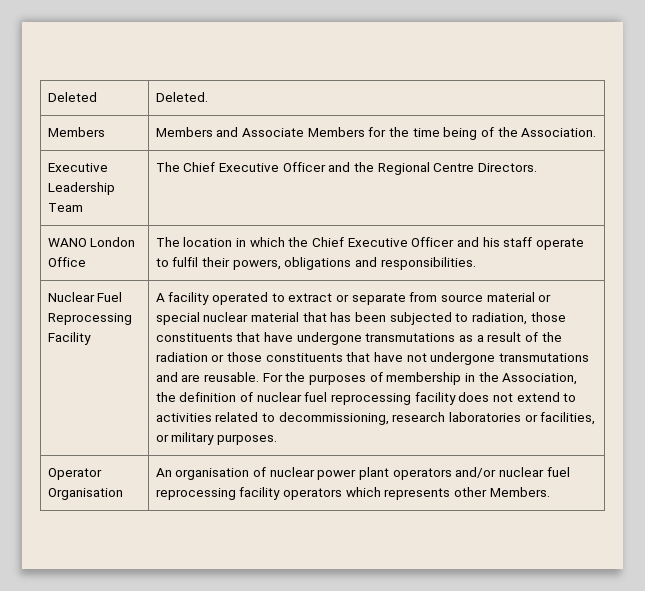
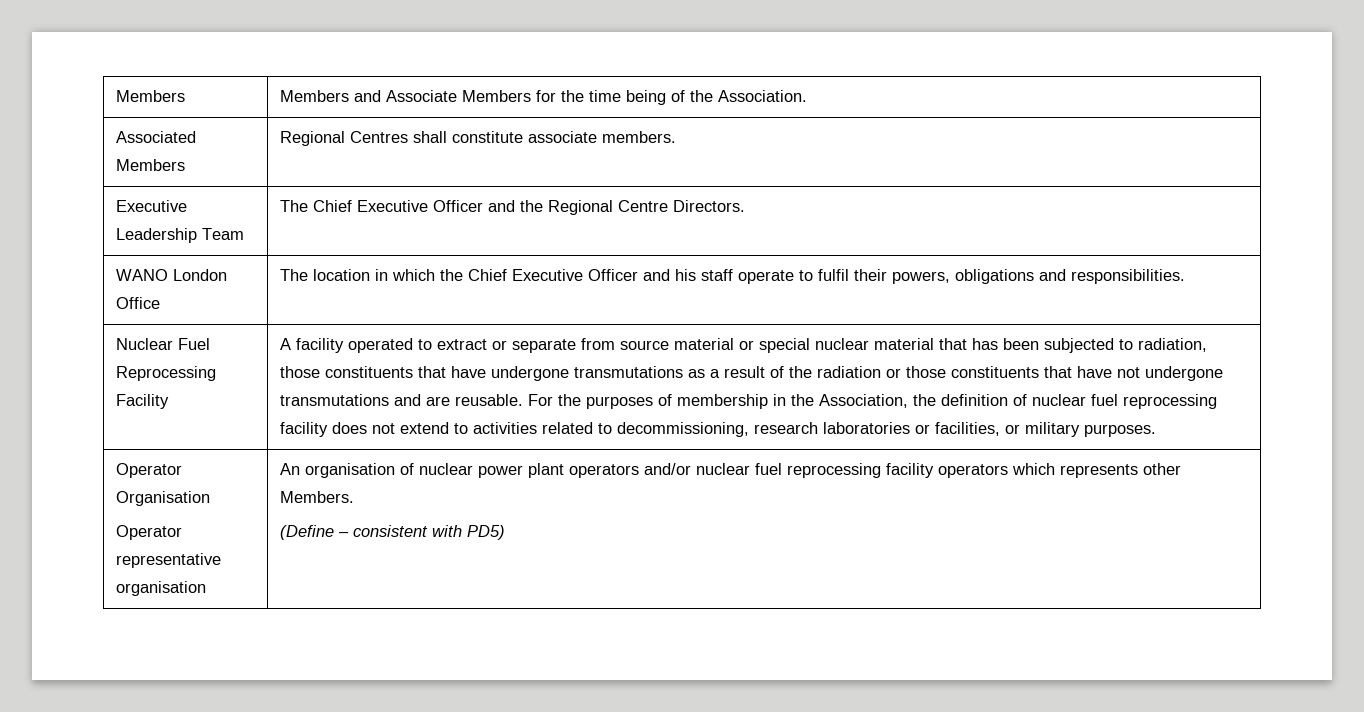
[47,92,97,102] [155,92,208,102] Deleted | Deleted. // -> (115, 96) none
(597, 132) none -> [115,131,196,143] [115,159,185,171] [279,131,676,146] // Associated Members | Regional Centres shall constitute associate members.
(123, 494) none -> [115,525,182,540] [115,553,221,568] [115,581,206,596] // Operator representative organisation
(550, 492) none -> [279,525,505,540] // (Define – consistent with PD5)

